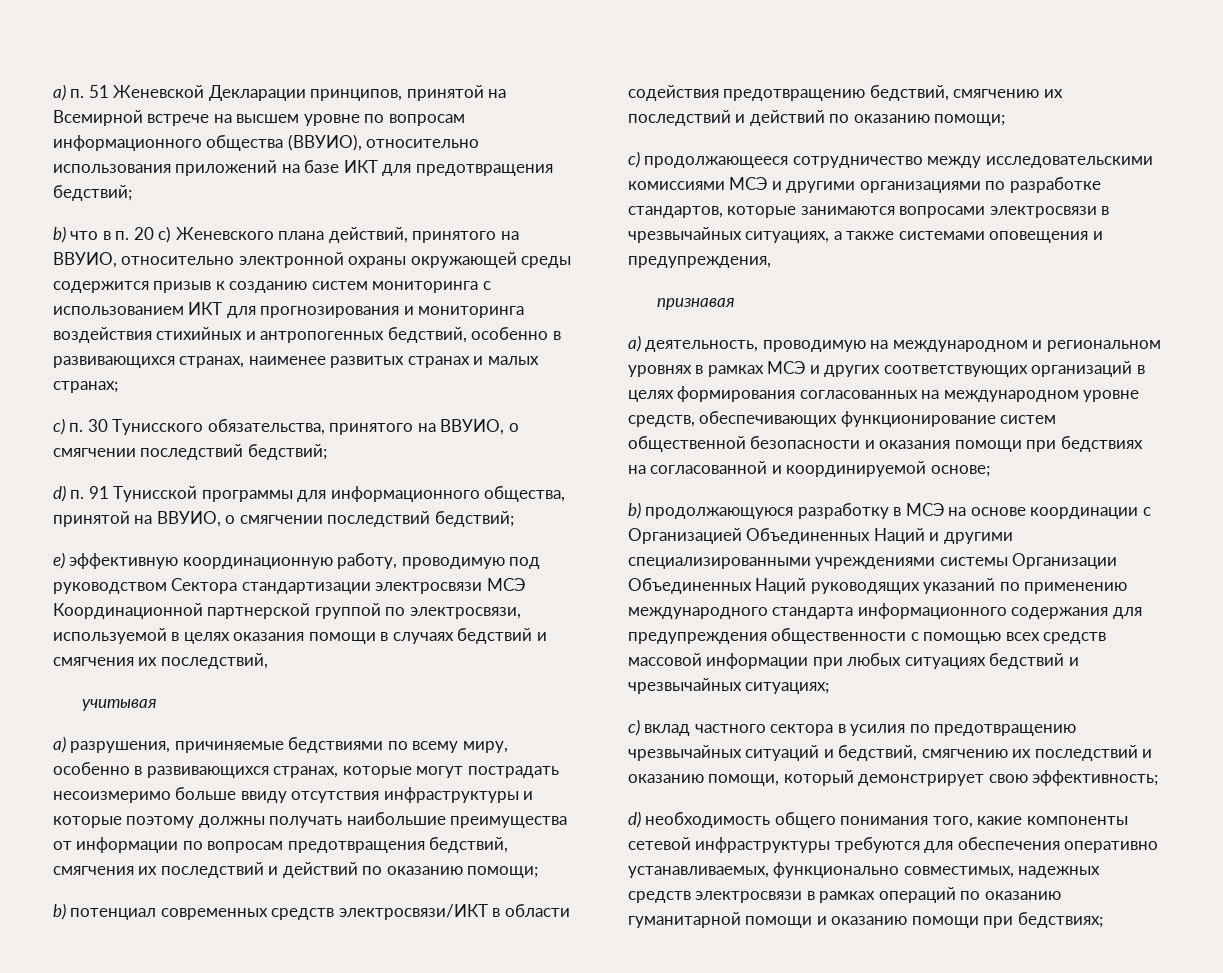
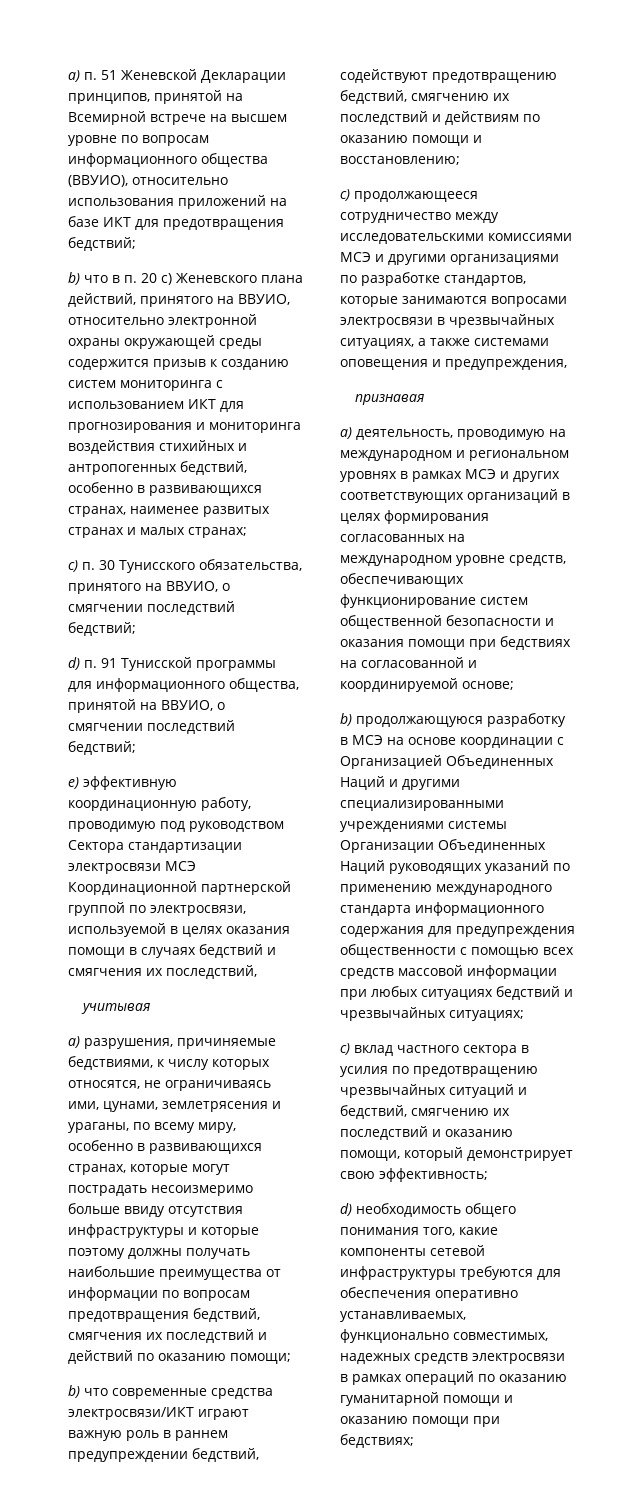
[288,737,384,753] бедствиями -> [68,1056,270,1070] [68,1080,271,1091] [68,1101,281,1112] [68,1122,129,1133] бедствиями, к числу которых относятся, не ограничиваясь ими, цунами, землетрясения и ураганы,
[70,904,570,920] [628,85,719,101] потенциал современных средств электросвязи/ИКТ в области содействия -> [84,1388,273,1399] [68,1407,249,1420] [68,1430,228,1441] [68,1448,259,1462] [340,69,428,83] что современные средства электросвязи/ИКТ играют важную роль в раннем предупреждении бедствий, содействуют
[749,110,1006,126] действий по оказанию помощи; -> [445,111,540,125] [340,135,482,146] [340,156,460,165] действиям по оказанию помощи и восстановлению;

